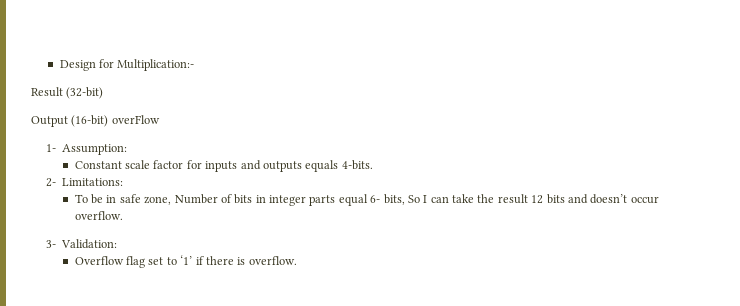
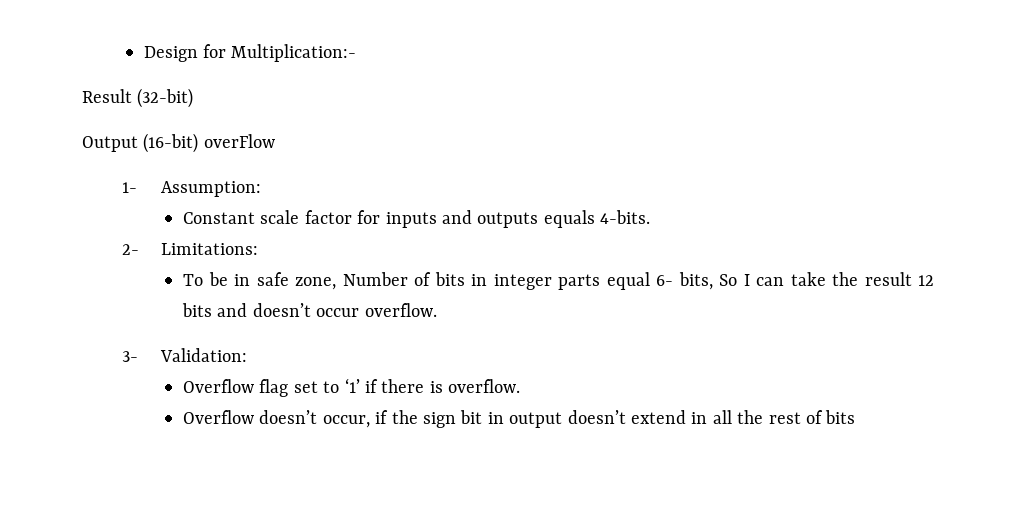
(297, 260) none -> [183,410,856,428] // Overflow doesn’t occur, if the sign bit in output doesn’t extend in all the rest of bits

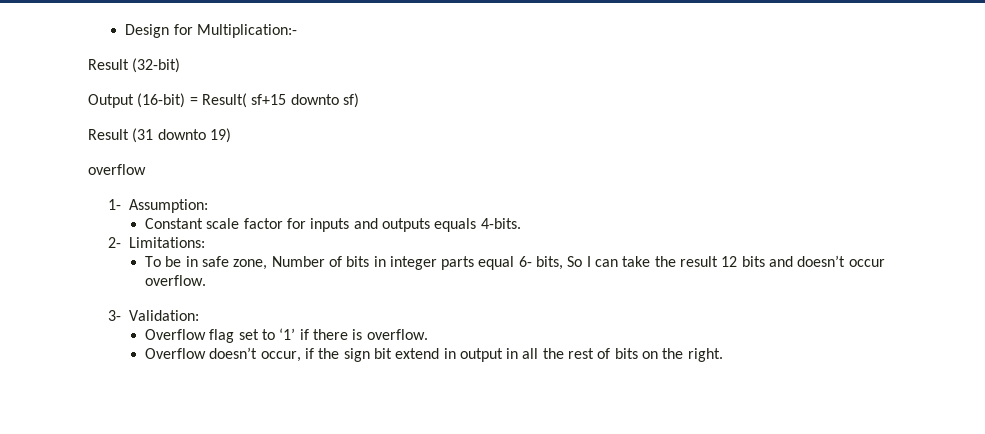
[203,134,275,148] overFlow -> [189,93,359,108] [88,128,231,143] [88,164,146,175] = Result( sf+15 downto sf) // Result (31 downto 19) // overflow
(483, 417) none -> [395,348,440,359] extend
[567,410,687,424] doesn’t extend -> (503, 355) none
(856, 417) none -> [642,348,723,362] on the right.

